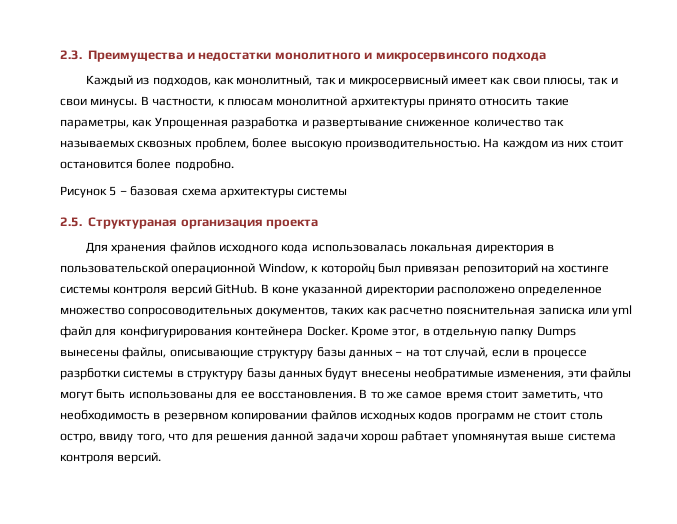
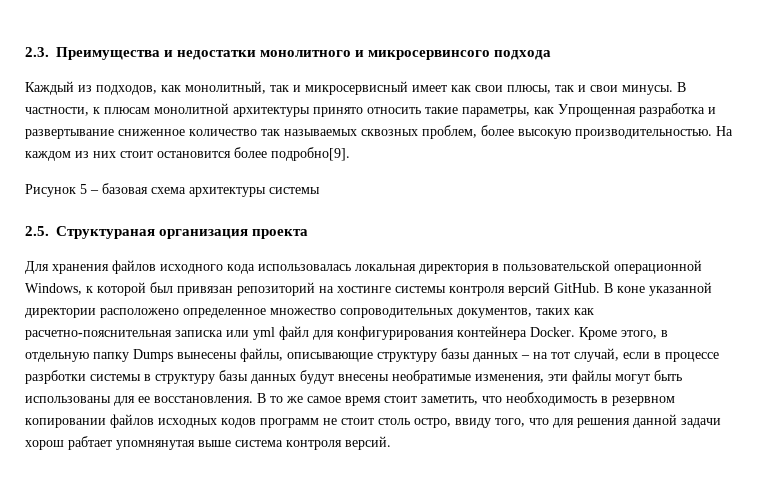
[174,159,234,171] подробно. -> [271,147,350,161] подробно[9].
[258,263,375,275] Window, к которойц -> [25,282,146,296] Windows, к которой
[128,307,254,317] сопросоводительных -> [340,308,453,318] сопроводительных
[388,307,536,317] расчетно пояснительная -> [25,330,172,340] расчетно-пояснительная
[392,328,420,337] этог, -> [621,330,657,339] этого,

